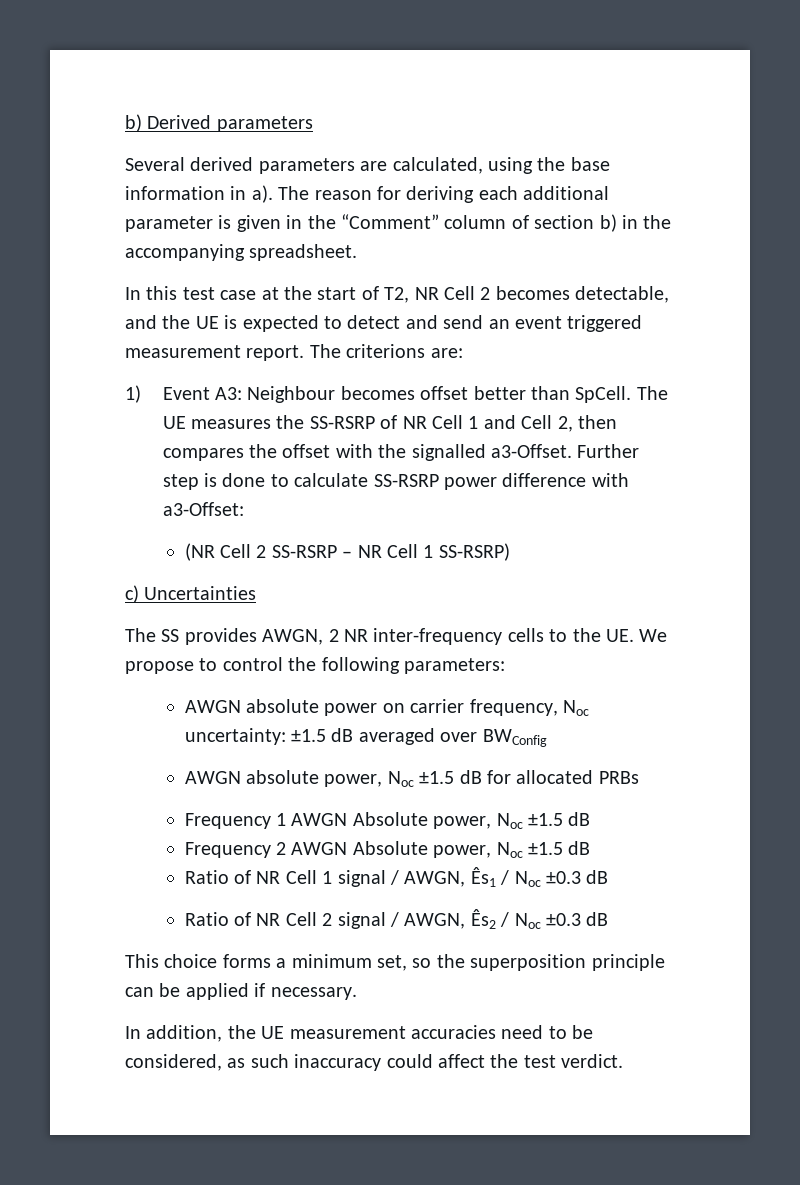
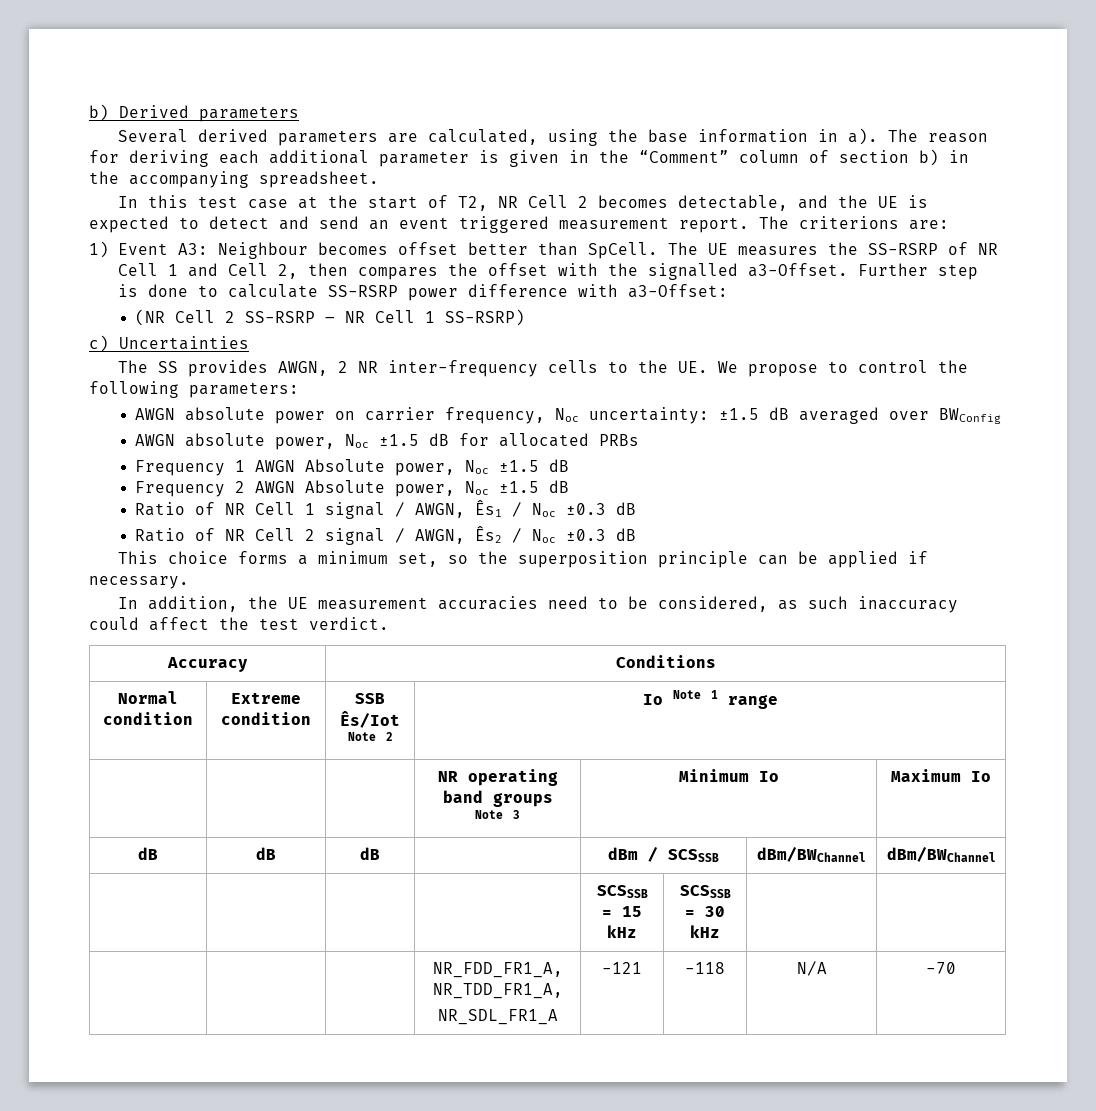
(624, 1061) none -> [166,657,248,672] [615,655,716,668] [118,691,178,704] [103,712,193,725] [231,692,301,704] [221,712,311,725] [355,693,385,704] [340,711,400,728] [347,732,393,741] [642,690,778,709] [437,769,558,786] [442,790,553,807] [475,810,520,819] [678,769,779,782] [891,769,991,782] [138,847,158,860] [256,847,276,860] [360,847,380,860] [608,847,719,862] [757,847,866,862] [886,847,996,862] [596,885,648,898] [602,906,642,917] [607,925,637,938] [679,885,731,898] [685,906,725,917] [690,925,720,938] [432,962,563,978] [432,983,563,999] [437,1009,558,1025] [602,962,642,974] [685,962,725,974] [796,961,827,976] [926,962,956,974] // Accuracy | Conditions // Normal condition | Extreme condition | SSB Ês/Iot Note 2 | Io Note 1 range // | | | NR operating band groups Note 3 | Minimum Io | Maximum Io // dB | dB | dB | | dBm / SCSSSB | dBm/BWChannel | dBm/BWChannel // | | | | SCSSSB = 15 kHz | SCSSSB = 30 kHz | | // | | | NR_FDD_FR1_A, NR_TDD_FR1_A, // NR_SDL_FR1_A | -121 | -118 | N/A | -70

